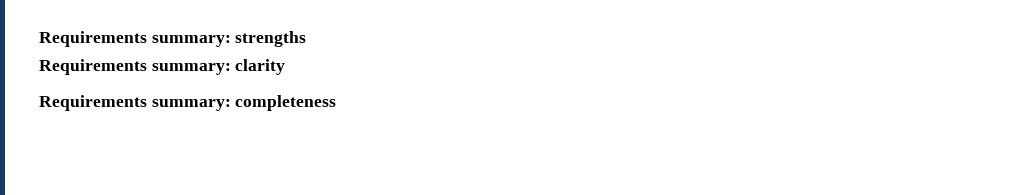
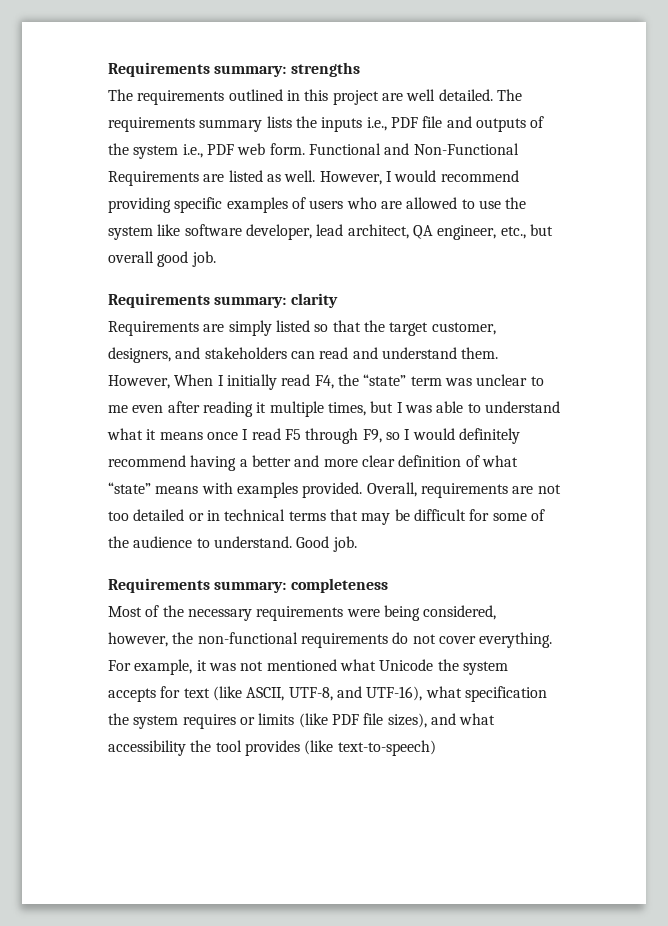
[39,59,286,75] [39,95,337,111] Requirements summary: clarity // Requirements summary: completeness -> [108,89,522,105] [108,116,545,132] [108,143,519,159] [108,170,519,186] [108,197,527,213] [108,224,553,240] [108,251,216,267] [108,293,338,308] [108,320,496,336] [108,347,499,363] [108,374,544,390] [108,401,560,417] [107,428,520,444] [108,455,518,471] [108,482,561,498] [108,509,545,525] [108,536,357,552] [108,578,388,593] [108,605,497,621] [108,632,553,648] [108,659,508,675] [108,686,547,702] [108,713,496,729] [108,740,436,756] The requirements outlined in this project are well detailed. The requirements summary lists the inputs i.e., PDF file and outputs of the system i.e., PDF web form. Functional and Non-Functional Requirements are listed as well. However, I would recommend providing specific examples of users who are allowed to use the system like software developer, lead architect, QA engineer, etc., but overall good job. // Requirements summary: clarity // Requirements are simply listed so that the target customer, designers, and stakeholders can read and understand them. However, When I initially read F4, the “state” term was unclear to me even after reading it multiple times, but I was able to understand what it means once I read F5 through F9, so I would definitely recommend having a better and more clear definition of what “state” means with examples provided. Overall, requirements are not too detailed or in technical terms that may be difficult for some of the audience to understand. Good job. // Requirements summary: completeness // Most of the necessary requirements were being considered, however, the non-functional requirements do not cover everything. For example, it was not mentioned what Unicode the system accepts for text (like ASCII, UTF-8, and UTF-16), what specification the system requires or limits (like PDF file sizes), and what accessibility the tool provides (like text-to-speech)

